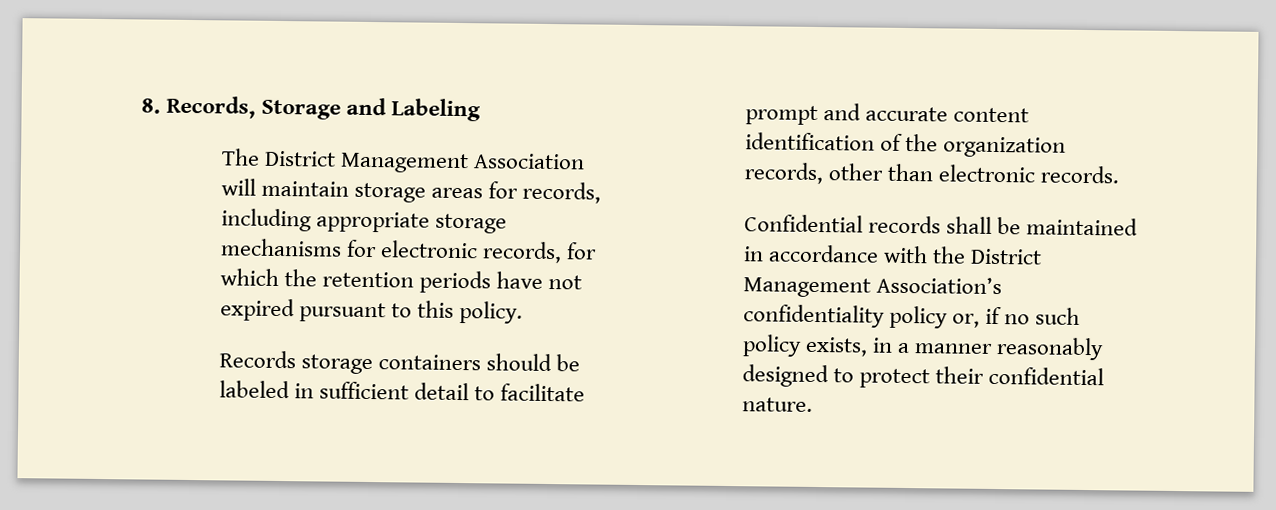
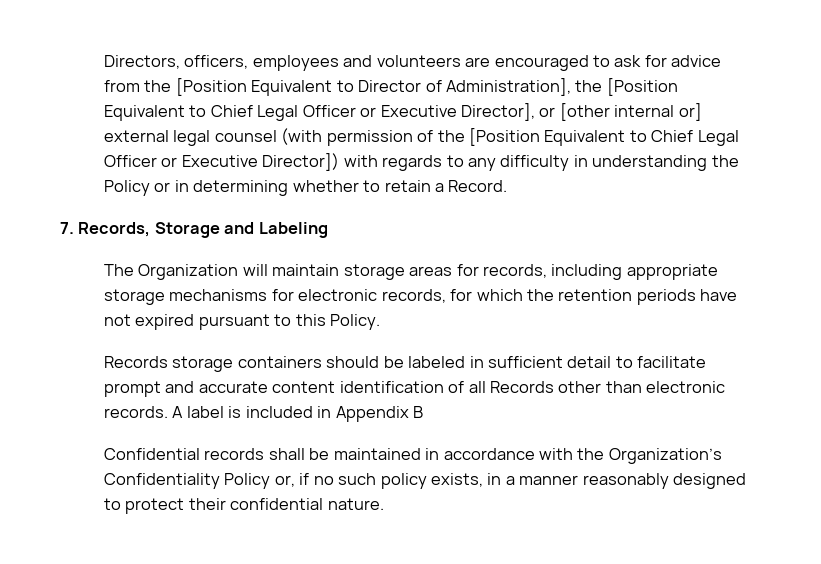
[141,98,161,114] 8. -> [103,55,722,71] [103,78,678,96] [103,103,702,121] [103,128,739,146] [103,153,739,171] [103,180,508,196] [60,222,74,234] Directors, officers, employees and volunteers are encouraged to ask for advice from the [Position Equivalent to Director of Administration], the [Position Equivalent to Chief Legal Officer or Executive Director], or [other internal or] external legal counsel (with permission of the [Position Equivalent to Chief Legal Officer or Executive Director]) with regards to any difficulty in understanding the Policy or in determining whether to retain a Record. // 7.
[263,150,585,174] District Management Association -> [138,264,239,280] Organization
[458,300,523,324] policy. -> [330,314,381,330] Policy.
[904,133,1066,158] [743,162,824,185] the organization records, -> [468,381,554,393] all Records
(1120, 174) none -> [172,406,423,422] A label is included in Appendix B
[969,248,1042,265] [742,276,1002,298] [742,304,948,329] District Management Association’s confidentiality policy -> [608,448,722,464] [103,473,271,489] Organization’s Confidentiality Policy

